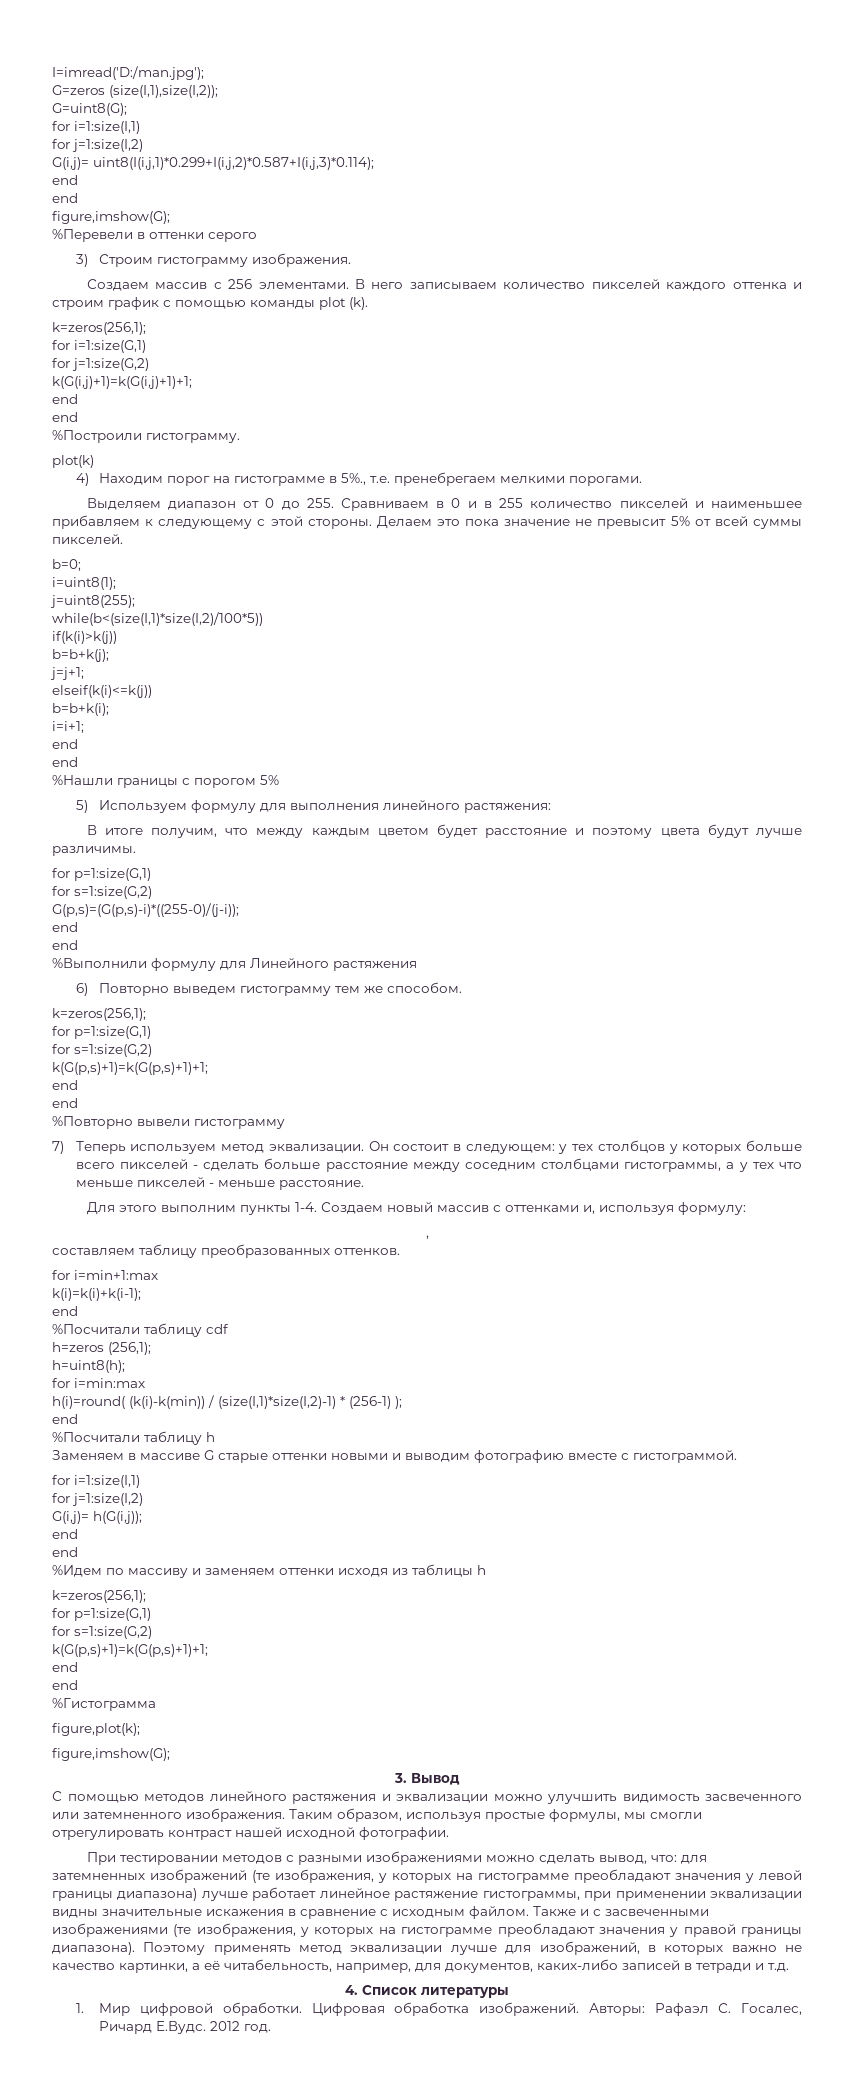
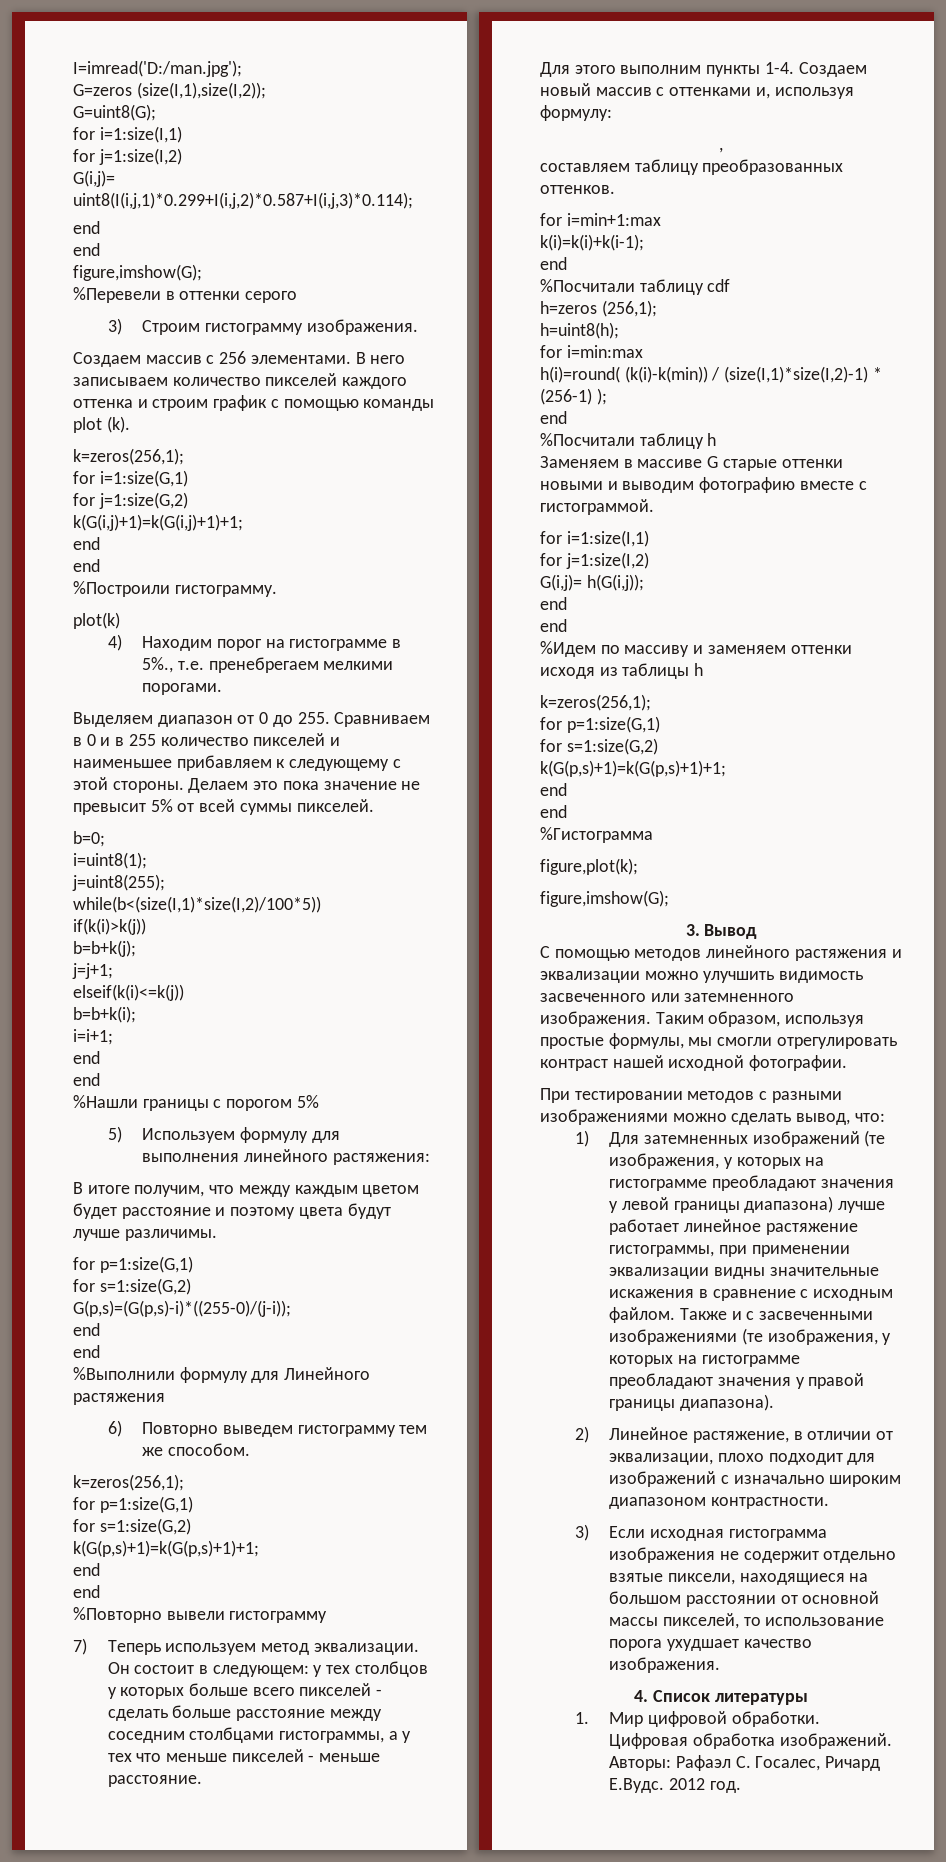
[680,1855,707,1864] для -> [574,1130,640,1147] // 1) Для
[143,1941,803,1955] [52,1959,789,1973] Поэтому применять метод эквализации лучше для изображений, в которых важно не качество картинки, а её читабельность, например, для документов, каких-либо записей в тетради и т.д. -> [574,1426,893,1443] [609,1453,876,1465] [609,1471,902,1487] [609,1497,829,1509] [574,1524,827,1541] [609,1547,897,1563] [609,1573,869,1585] [609,1591,880,1607] [609,1613,885,1629] [609,1639,812,1651] [609,1657,721,1673] // 2) Линейное растяжение, в отличии от эквализации, плохо подходит для изображений с изначально широким диапазоном контрастности. // 3) Если исходная гистограмма изображения не содержит отдельно взятые пиксели, находящиеся на большом расстоянии от основной массы пикселей, то использование порога ухудшает качество изображения.

